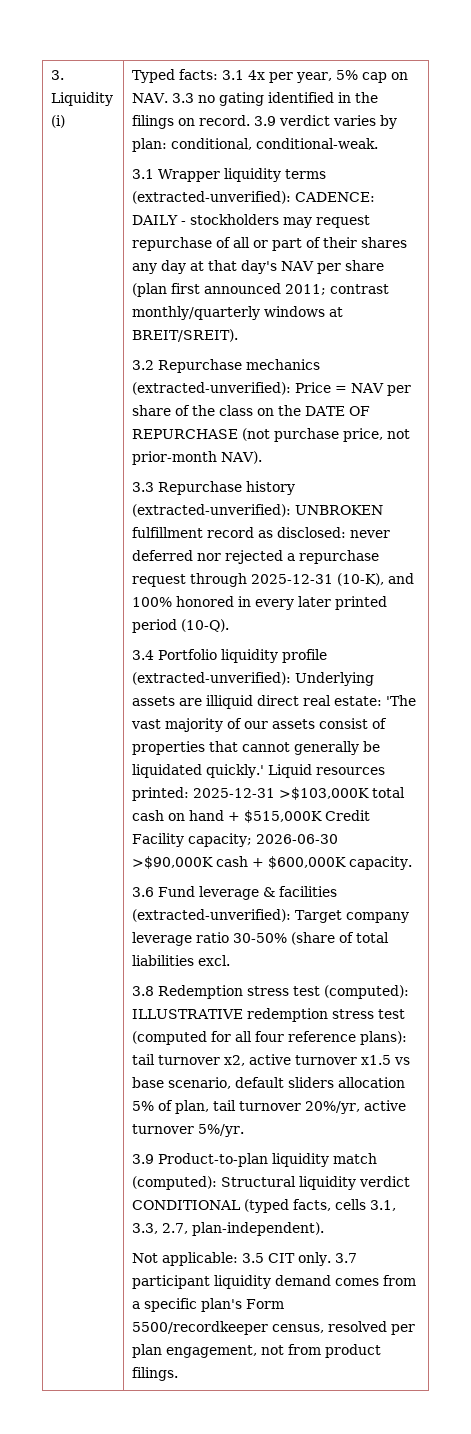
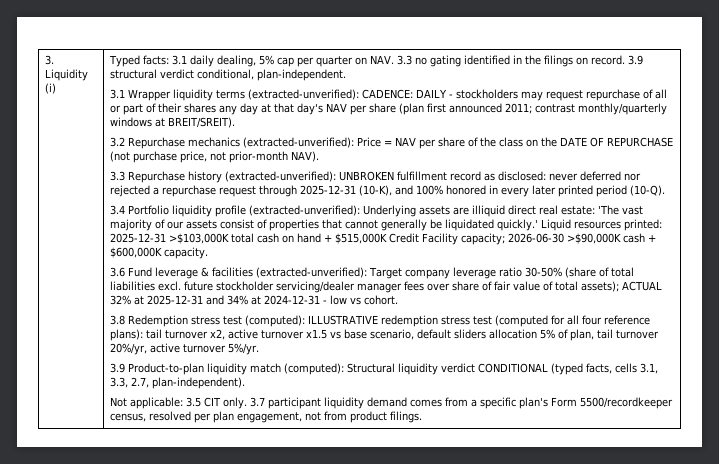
[247,70,387,83] 4x per year, 5% cap -> [190,55,354,67] daily dealing, 5% cap per quarter
[278,115,397,129] [131,138,378,152] verdict varies by plan: conditional, conditional-weak. -> [110,69,347,81] structural verdict conditional, plan-independent.
(230, 960) none -> [184,281,663,293] [110,295,399,305] future stockholder servicing/dealer manager fees over share of fair value of total assets); ACTUAL 32% at 2025-12-31 and 34% at 2024-12-31 - low vs cohort.

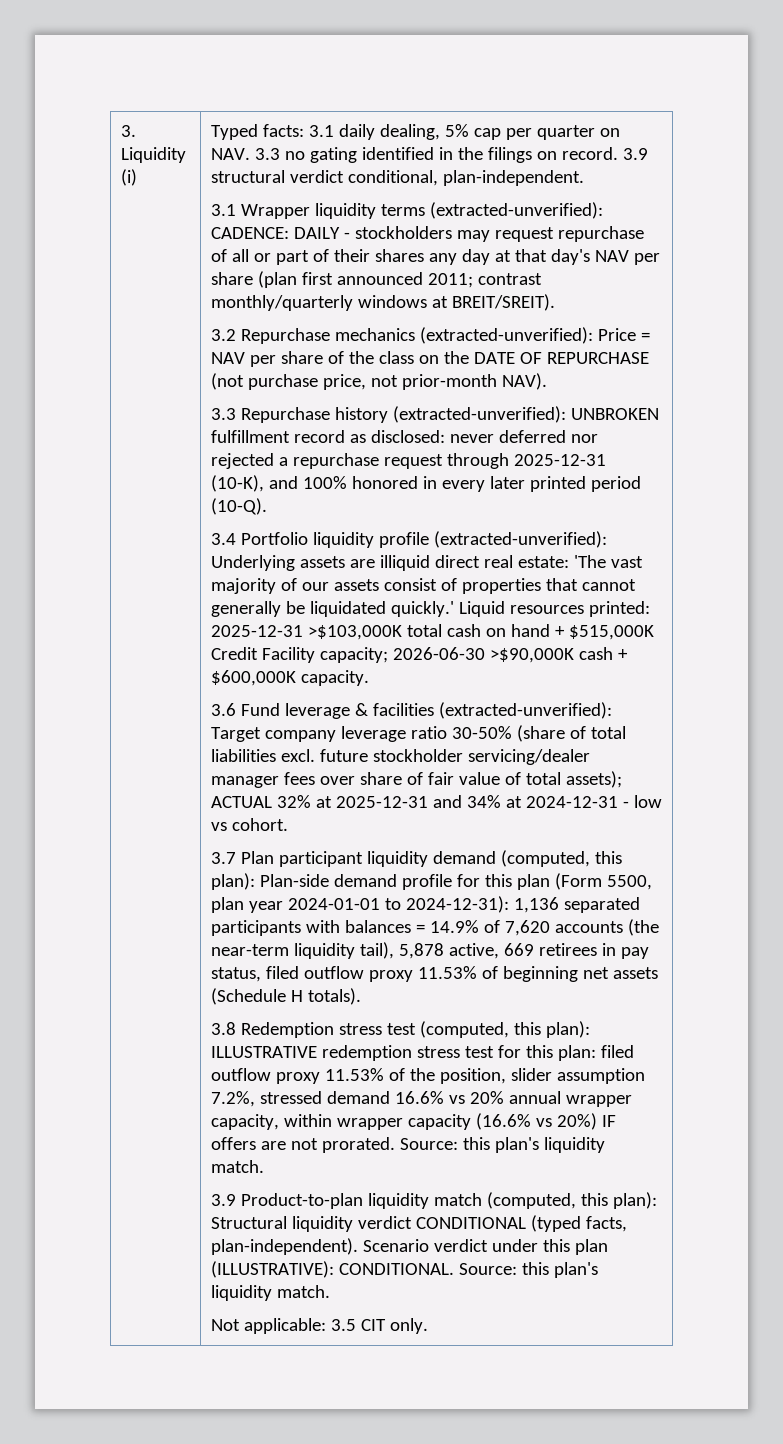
(399, 300) none -> [210,850,622,867] [210,873,652,890] [210,896,640,913] [210,919,659,936] [210,942,649,959] [210,966,658,982] [210,988,361,1005] // 3.7 Plan participant liquidity demand (computed, this plan): Plan-side demand profile for this plan (Form 5500, plan year 2024-01-01 to 2024-12-31): 1,136 separated participants with balances = 14.9% of 7,620 accounts (the near-term liquidity tail), 5,878 active, 669 retirees in pay status, filed outflow proxy 11.53% of beginning net assets (Schedule H totals).
[245,315,306,327] (computed): -> [419,1021,590,1038] (computed, this plan):
[495,315,651,327] [110,329,660,341] [110,343,260,355] (computed for all four reference plans): tail turnover x2, active turnover x1.5 vs base scenario, default sliders allocation 5% of plan, tail turnover 20%/yr, active turnover 5%/yr. -> [497,1045,634,1061] [210,1068,645,1084] [210,1091,632,1107] [210,1113,616,1130] [210,1137,605,1153] [210,1160,264,1173] for this plan: filed outflow proxy 11.53% of the position, slider assumption 7.2%, stressed demand 16.6% vs 20% annual wrapper capacity, within wrapper capacity (16.6% vs 20%) IF offers are not prorated. Source: this plan's liquidity match.
[284,363,345,375] (computed): -> [486,1192,657,1209] (computed, this plan):
[615,363,659,374] [110,377,246,389] cells 3.1, 3.3, 2.7, plan-independent). -> [210,1238,608,1255] [210,1261,598,1278] [210,1285,330,1301] plan-independent). Scenario verdict under this plan (ILLUSTRATIVE): CONDITIONAL. Source: this plan's liquidity match.
[250,397,674,409] [110,411,423,423] 3.7 participant liquidity demand comes from a specific plan's Form 5500/recordkeeper census, resolved per plan engagement, not from product filings. -> (428, 1326) none

